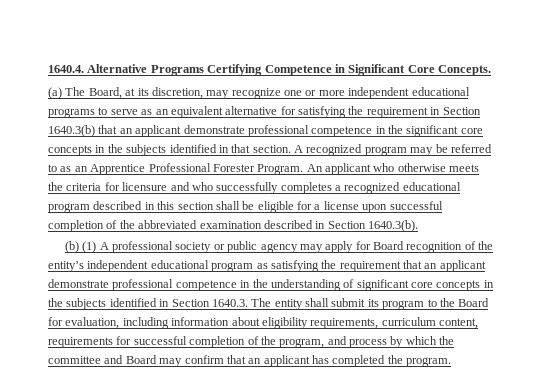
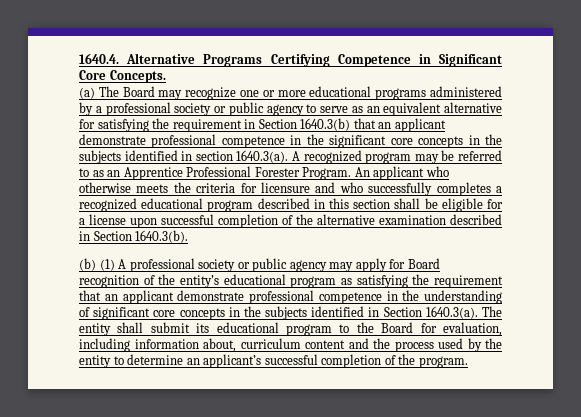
[88,87,203,99] Board, at its discretion, -> [122,86,155,97] Board
[348,87,410,99] independent -> (306, 93) none
(95, 113) none -> [430,86,503,97] [79,102,304,116] administered by a professional society or public agency
[231,144,291,153] that section. -> [195,150,289,163] section 1640.3(a).
[138,220,198,229] abbreviated -> [317,214,375,225] alternative
[87,260,149,272] independent -> (219, 281) none
[211,299,248,307] 1640.3. -> [425,306,478,319] 1640.3(a).
(379, 303) none -> [216,322,279,333] educational
[231,317,478,329] [48,336,455,348] [48,355,386,367] about eligibility requirements, curriculum content, requirements for successful completion of the program, and process by which the committee and Board may confirm that an applicant has completed -> [203,338,502,352] [79,354,396,368] about, curriculum content and the process used by the entity to determine an applicant’s successful completion of

